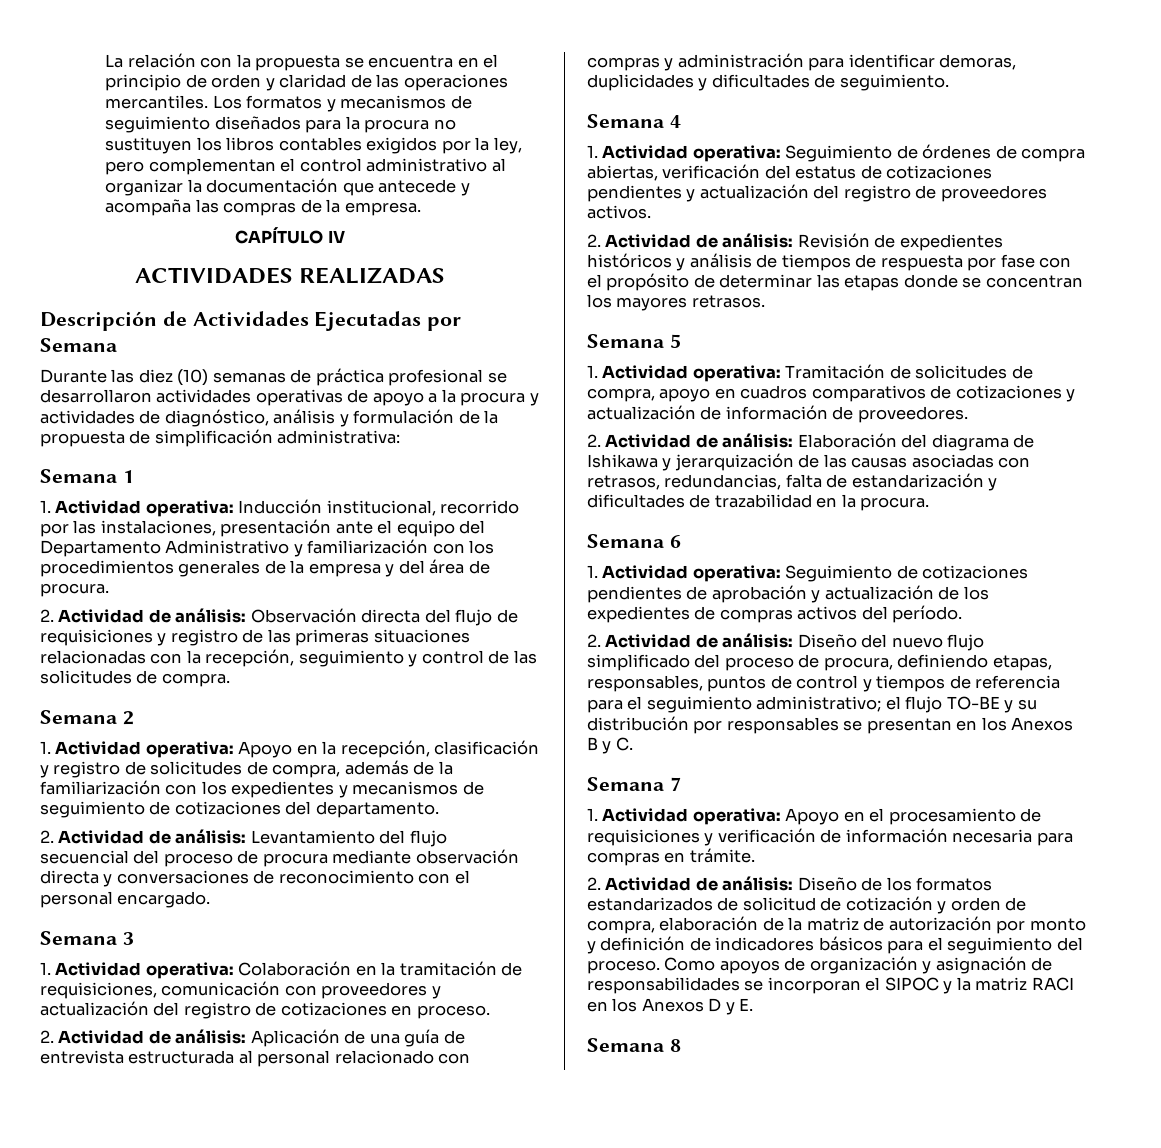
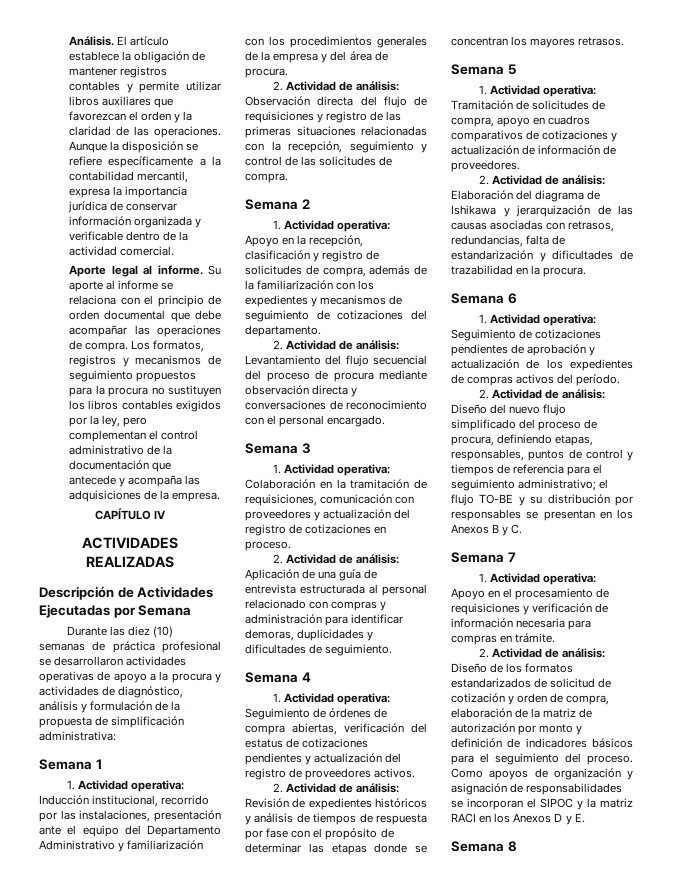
[105,53,499,71] [105,74,508,91] [105,95,472,112] [105,116,301,133] La relación con la propuesta se encuentra en el principio de orden y claridad de las operaciones mercantiles. Los formatos y mecanismos de seguimiento diseñados -> [69,36,170,46] [69,51,206,63] [69,66,168,78] [69,81,222,93] [69,96,174,108] [69,111,193,123] [69,126,222,138] [69,141,199,153] [69,156,221,168] [69,171,189,183] [69,186,188,198] [68,201,178,213] [69,216,202,228] [69,231,189,241] [69,246,175,256] [69,265,221,277] [69,280,174,292] [69,295,221,307] [69,310,222,322] [69,325,221,337] [69,340,205,352] [69,355,222,367] [69,370,197,382] Análisis. El artículo establece la obligación de mantener registros contables y permite utilizar libros auxiliares que favorezcan el orden y la claridad de las operaciones. Aunque la disposición se refiere específicamente a la contabilidad mercantil, expresa la importancia jurídica de conservar información organizada y verificable dentro de la actividad comercial. // Aporte legal al informe. Su aporte al informe se relaciona con el principio de orden documental que debe acompañar las operaciones de compra. Los formatos, registros y mecanismos de seguimiento propuestos
[491,158,506,172] [105,179,184,196] al organizar -> [147,445,161,455] de
[223,202,297,216] compras -> [69,490,142,502] adquisiciones

